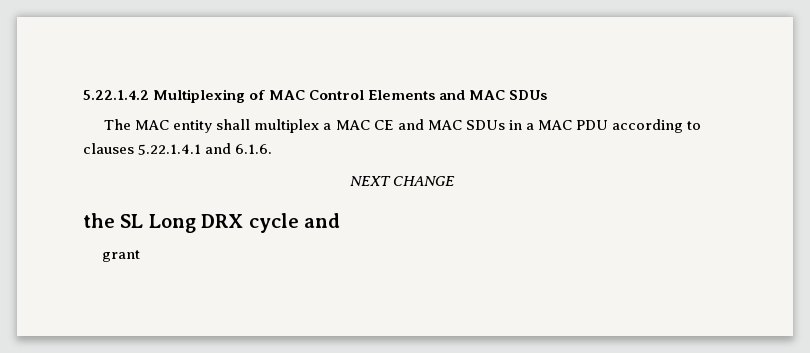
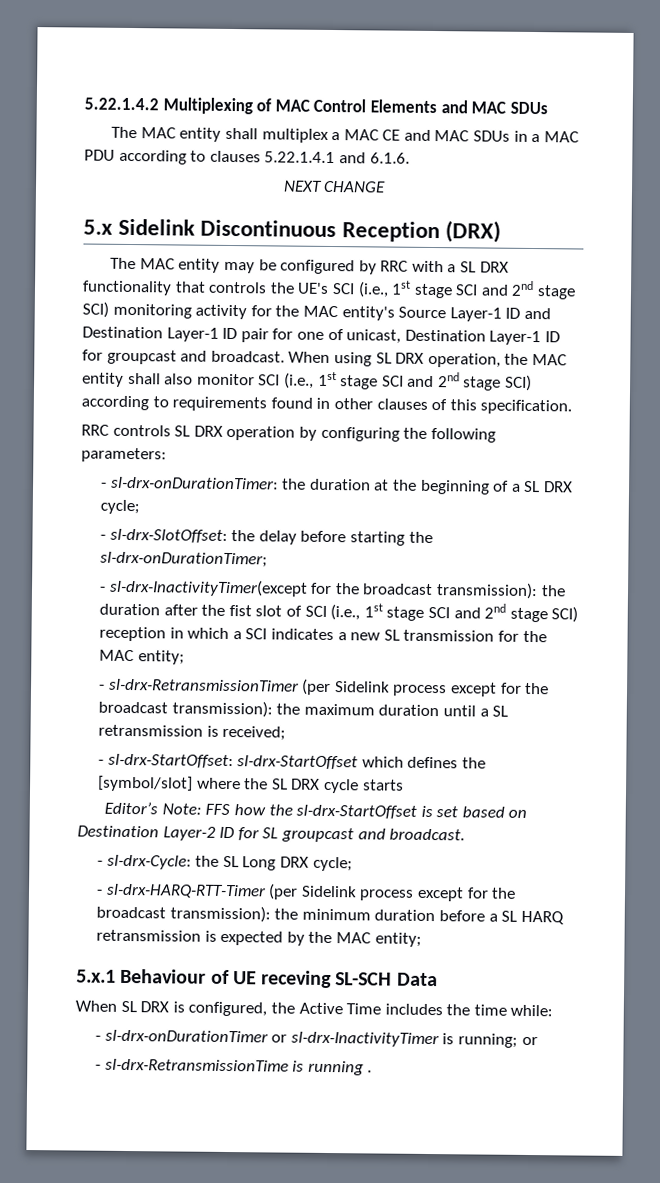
[83,213,340,233] [101,250,140,262] the SL Long DRX cycle and // grant -> [83,218,501,243] [110,257,509,275] [82,280,577,300] [82,301,551,322] [82,326,560,346] [82,349,567,368] [82,371,533,391] [81,395,573,415] [81,424,496,443] [81,447,167,463] [101,476,573,495] [100,499,141,515] [100,528,433,546] [100,551,269,568] [99,578,566,600] [99,603,579,623] [99,626,547,643] [99,649,185,665] [99,678,550,697] [98,700,509,718] [98,724,287,741] [98,753,487,770] [98,775,404,794] [104,801,528,819] [77,825,466,843] [97,854,353,872] [96,883,517,902] [96,905,564,925] [96,929,422,947] [76,968,438,989] [75,1000,554,1017] [95,1029,538,1048] [95,1058,373,1076] 5.x Sidelink Discontinuous Reception (DRX) // The MAC entity may be configured by RRC with a SL DRX functionality that controls the UE's SCI (i.e., 1st stage SCI and 2nd stage SCI) monitoring activity for the MAC entity's Source Layer-1 ID and Destination Layer-1 ID pair for one of unicast, Destination Layer-1 ID for groupcast and broadcast. When using SL DRX operation, the MAC entity shall also monitor SCI (i.e., 1st stage SCI and 2nd stage SCI) according to requirements found in other clauses of this specification. // RRC controls SL DRX operation by configuring the following parameters: // - sl-drx-onDurationTimer: the duration at the beginning of a SL DRX cycle; // - sl-drx-SlotOffset: the delay before starting the sl-drx-onDurationTimer; // - sl-drx-InactivityTimer(except for the broadcast transmission): the duration after the fist slot of SCI (i.e., 1st stage SCI and 2nd stage SCI) reception in which a SCI indicates a new SL transmission for the MAC entity; // - sl-drx-RetransmissionTimer (per Sidelink process except for the broadcast transmission): the maximum duration until a SL retransmission is received; // - sl-drx-StartOffset: sl-drx-StartOffset which defines the [symbol/slot] where the SL DRX cycle starts // Editor’s Note: FFS how the sl-drx-StartOffset is set based on Destination Layer-2 ID for SL groupcast and broadcast. // - sl-drx-Cycle: the SL Long DRX cycle; // - sl-drx-HARQ-RTT-Timer (per Sidelink process except for the broadcast transmission): the minimum duration before a SL HARQ retransmission is expected by the MAC entity; // 5.x.1 Behaviour of UE receving SL-SCH Data // When SL DRX is configured, the Active Time includes the time while: // - sl-drx-onDurationTimer or sl-drx-InactivityTimer is running; or // - sl-drx-RetransmissionTime is running .

